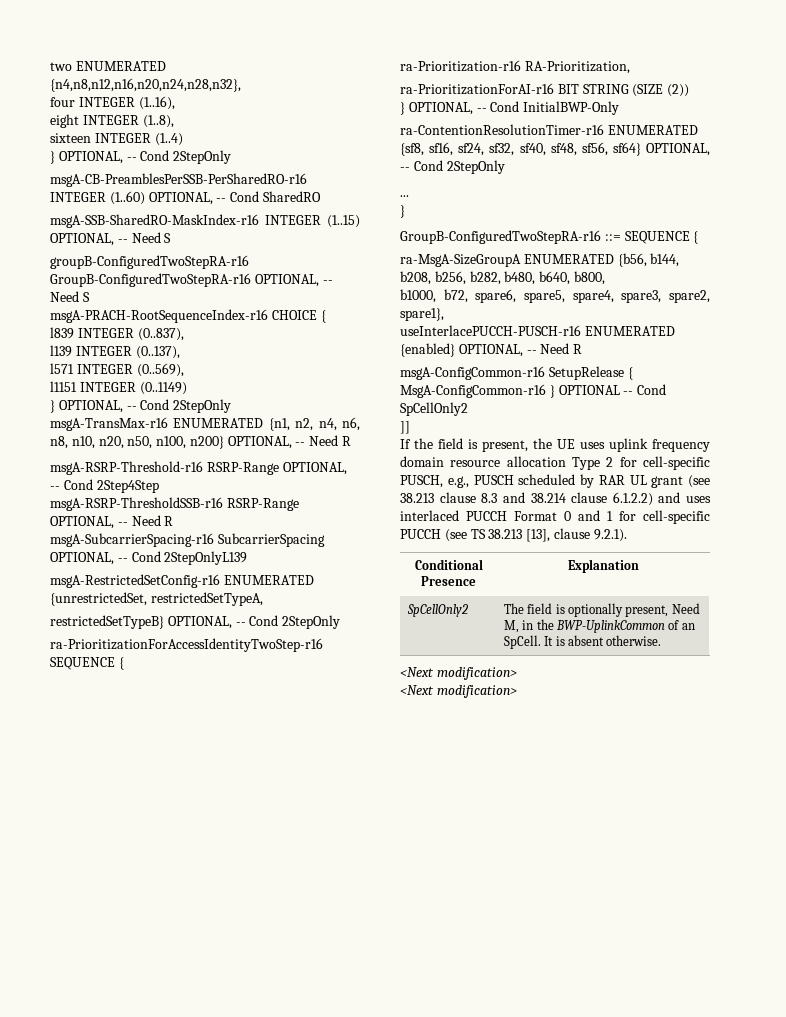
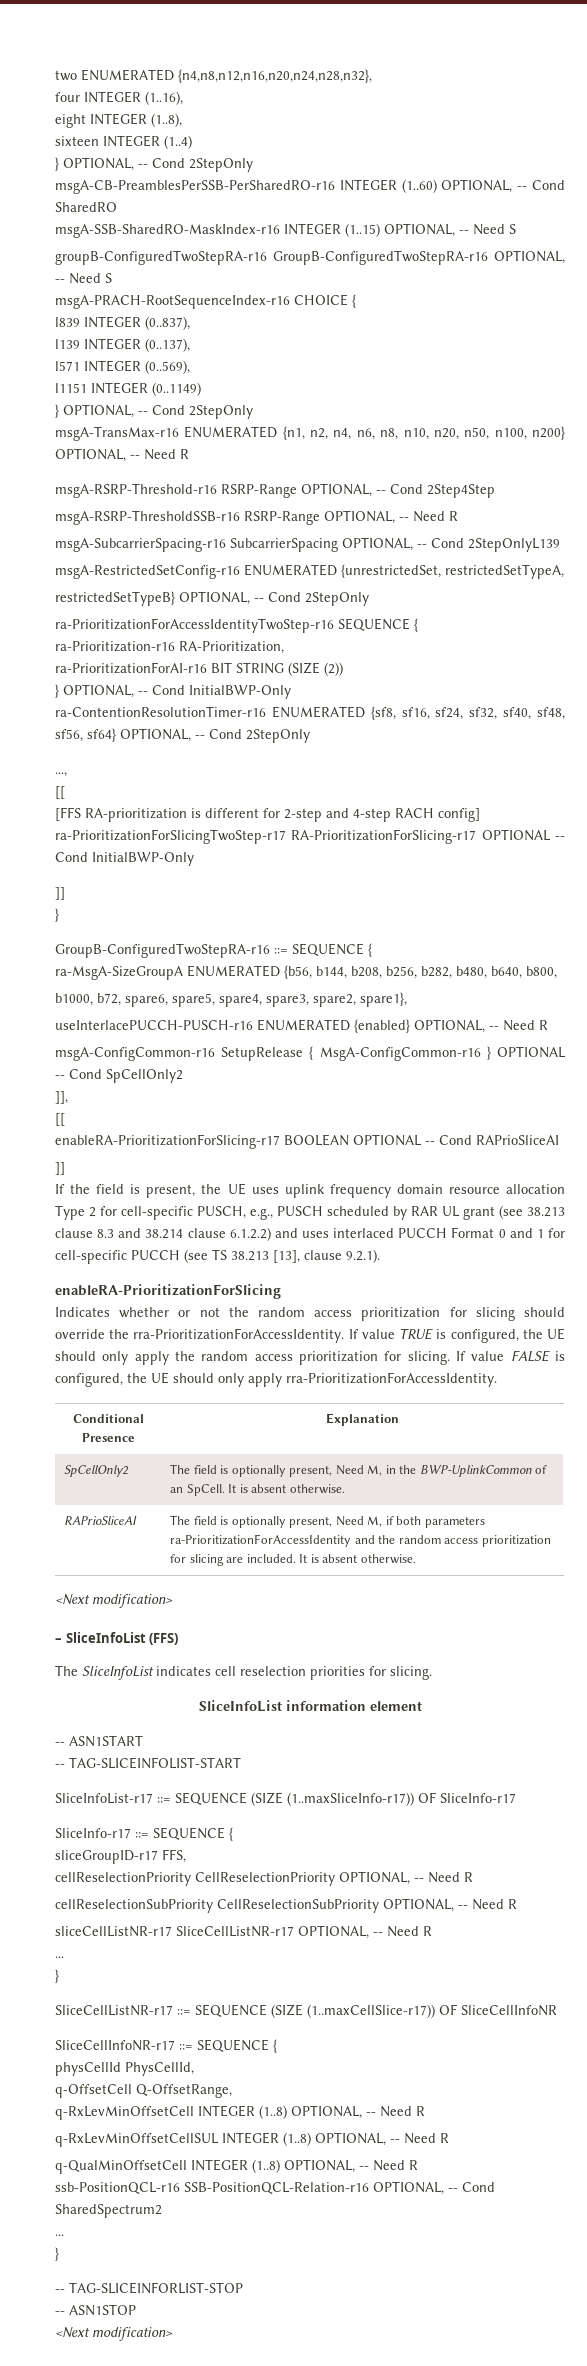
[400,195,409,197] ... -> [55,772,67,777] [55,786,65,799] [55,807,480,822] [55,829,565,844] [55,852,194,866] [55,887,65,900] ..., // [[ // [FFS RA-prioritization is different for 2-step and 4-step RACH config] ra-PrioritizationForSlicingTwoStep-r17 RA-PrioritizationForSlicing-r17 OPTIONAL -- Cond InitialBWP-Only // ]]
(468, 409) none -> [55,1091,68,1104] [55,1113,65,1126] [55,1134,559,1149] // ]], // [[ // enableRA-PrioritizationForSlicing-r17 BOOLEAN OPTIONAL -- Cond RAPrioSliceAI
(627, 535) none -> [55,1284,281,1299] [55,1307,565,1321] [55,1328,565,1343] [55,1350,565,1365] [55,1372,497,1387] // enableRA-PrioritizationForSlicing // Indicates whether or not the random access prioritization for slicing should override the rra-PrioritizationForAccessIdentity. If value TRUE is configured, the UE should only apply the random access prioritization for slicing. If value FALSE is configured, the UE should only apply rra-PrioritizationForAccessIdentity.
[400,667,517,680] // <Next modification> -> [64,1516,138,1525] [170,1515,485,1528] [170,1534,551,1547] [170,1554,416,1566] [55,1594,173,1608] [55,1632,179,1645] [55,1665,432,1680] [198,1700,422,1712] [55,1735,143,1747] [55,1757,241,1769] [55,1792,516,1806] [55,1827,233,1841] [55,1849,186,1864] [55,1871,473,1886] [55,1898,517,1913] [55,1925,432,1939] [55,1956,64,1958] [55,1969,59,1983] [55,2004,557,2018] [55,2039,277,2053] [55,2062,194,2076] [55,2084,232,2098] [55,2105,425,2120] [55,2132,449,2147] [55,2159,418,2174] [55,2181,495,2195] [55,2204,162,2218] [55,2234,64,2236] [55,2247,59,2261] [55,2282,243,2294] [55,2304,136,2316] // RAPrioSliceAI | The field is optionally present, Need M, if both parameters ra-PrioritizationForAccessIdentity and the random access prioritization for slicing are included. It is absent otherwise. // <Next modification> // – SliceInfoList (FFS) // The SliceInfoList indicates cell reselection priorities for slicing. // SliceInfoList information element // -- ASN1START // -- TAG-SLICEINFOLIST-START // SliceInfoList-r17 ::= SEQUENCE (SIZE (1..maxSliceInfo-r17)) OF SliceInfo-r17 // SliceInfo-r17 ::= SEQUENCE { // sliceGroupID-r17 FFS, // cellReselectionPriority CellReselectionPriority OPTIONAL, -- Need R // cellReselectionSubPriority CellReselectionSubPriority OPTIONAL, -- Need R // sliceCellListNR-r17 SliceCellListNR-r17 OPTIONAL, -- Need R // ... // } // SliceCellListNR-r17 ::= SEQUENCE (SIZE (1..maxCellSlice-r17)) OF SliceCellInfoNR // SliceCellInfoNR-r17 ::= SEQUENCE { // physCellId PhysCellId, // q-OffsetCell Q-OffsetRange, // q-RxLevMinOffsetCell INTEGER (1..8) OPTIONAL, -- Need R // q-RxLevMinOffsetCellSUL INTEGER (1..8) OPTIONAL, -- Need R // q-QualMinOffsetCell INTEGER (1..8) OPTIONAL, -- Need R // ssb-PositionQCL-r16 SSB-PositionQCL-Relation-r16 OPTIONAL, -- Cond SharedSpectrum2 // ... // } // -- TAG-SLICEINFORLIST-STOP // -- ASN1STOP

